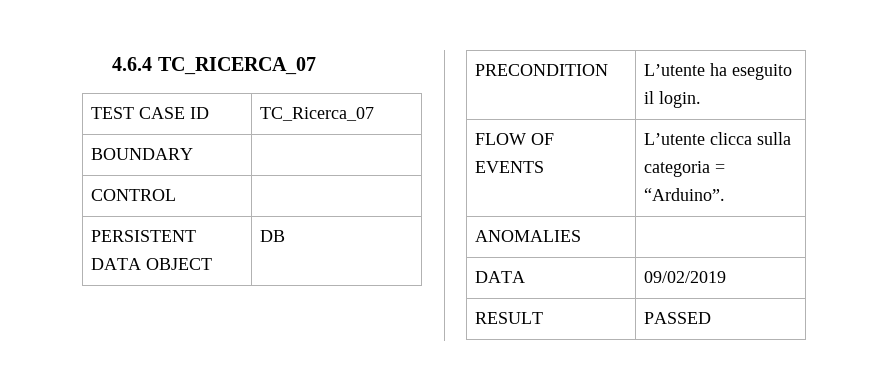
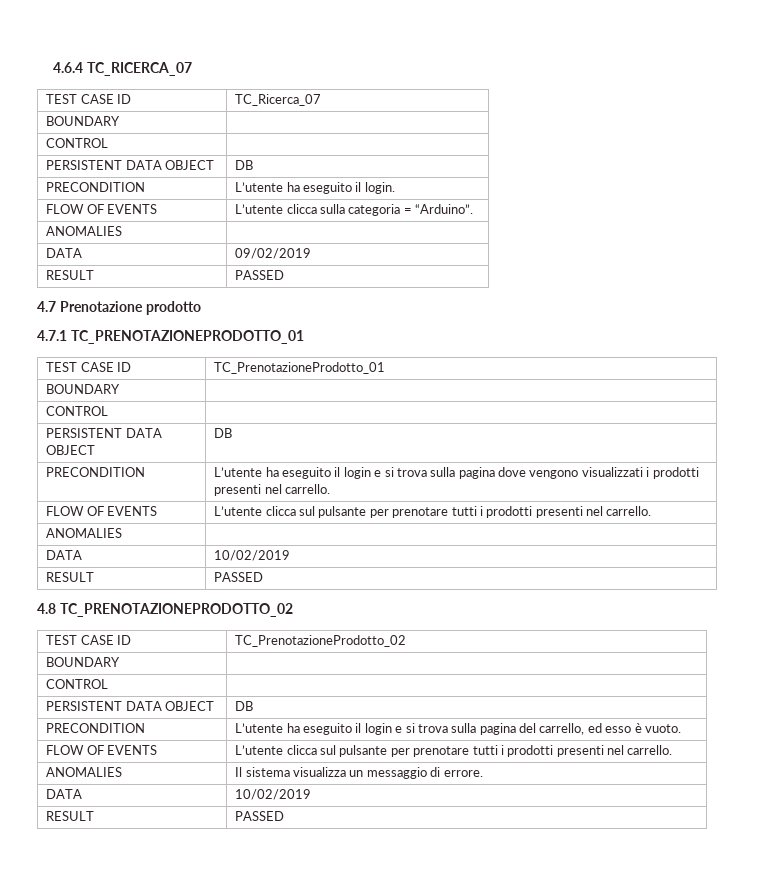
(711, 318) none -> [37,301,201,315] [37,330,304,344] [46,362,132,372] [214,362,386,374] [46,384,121,394] [46,406,109,416] [46,428,162,438] [46,445,96,455] [214,428,233,438] [46,467,146,477] [214,467,699,479] [214,484,331,496] [46,506,158,516] [214,506,652,518] [46,528,123,538] [46,550,83,560] [214,550,291,561] [46,572,95,582] [214,572,264,582] [37,603,293,617] [46,635,132,645] [235,635,407,647] [46,657,121,667] [46,679,109,689] [46,701,215,711] [235,701,254,711] [46,723,146,733] [235,723,681,735] [46,745,158,755] [235,745,673,757] [46,767,123,777] [235,767,483,779] [46,789,83,799] [235,789,312,800] [46,811,95,821] [235,811,285,821] // 4.7 Prenotazione prodotto // 4.7.1 TC_PRENOTAZIONEPRODOTTO_01 // TEST CASE ID | TC_PrenotazioneProdotto_01 // BOUNDARY | // CONTROL | // PERSISTENT DATA OBJECT | DB // PRECONDITION | L’utente ha eseguito il login e si trova sulla pagina dove vengono visualizzati i prodotti presenti nel carrello. // FLOW OF EVENTS | L’utente clicca sul pulsante per prenotare tutti i prodotti presenti nel carrello. // ANOMALIES | // DATA | 10/02/2019 // RESULT | PASSED // 4.8 TC_PRENOTAZIONEPRODOTTO_02 // TEST CASE ID | TC_PrenotazioneProdotto_02 // BOUNDARY | // CONTROL | // PERSISTENT DATA OBJECT | DB // PRECONDITION | L’utente ha eseguito il login e si trova sulla pagina del carrello, ed esso è vuoto. // FLOW OF EVENTS | L’utente clicca sul pulsante per prenotare tutti i prodotti presenti nel carrello. // ANOMALIES | Il sistema visualizza un messaggio di errore. // DATA | 10/02/2019 // RESULT | PASSED

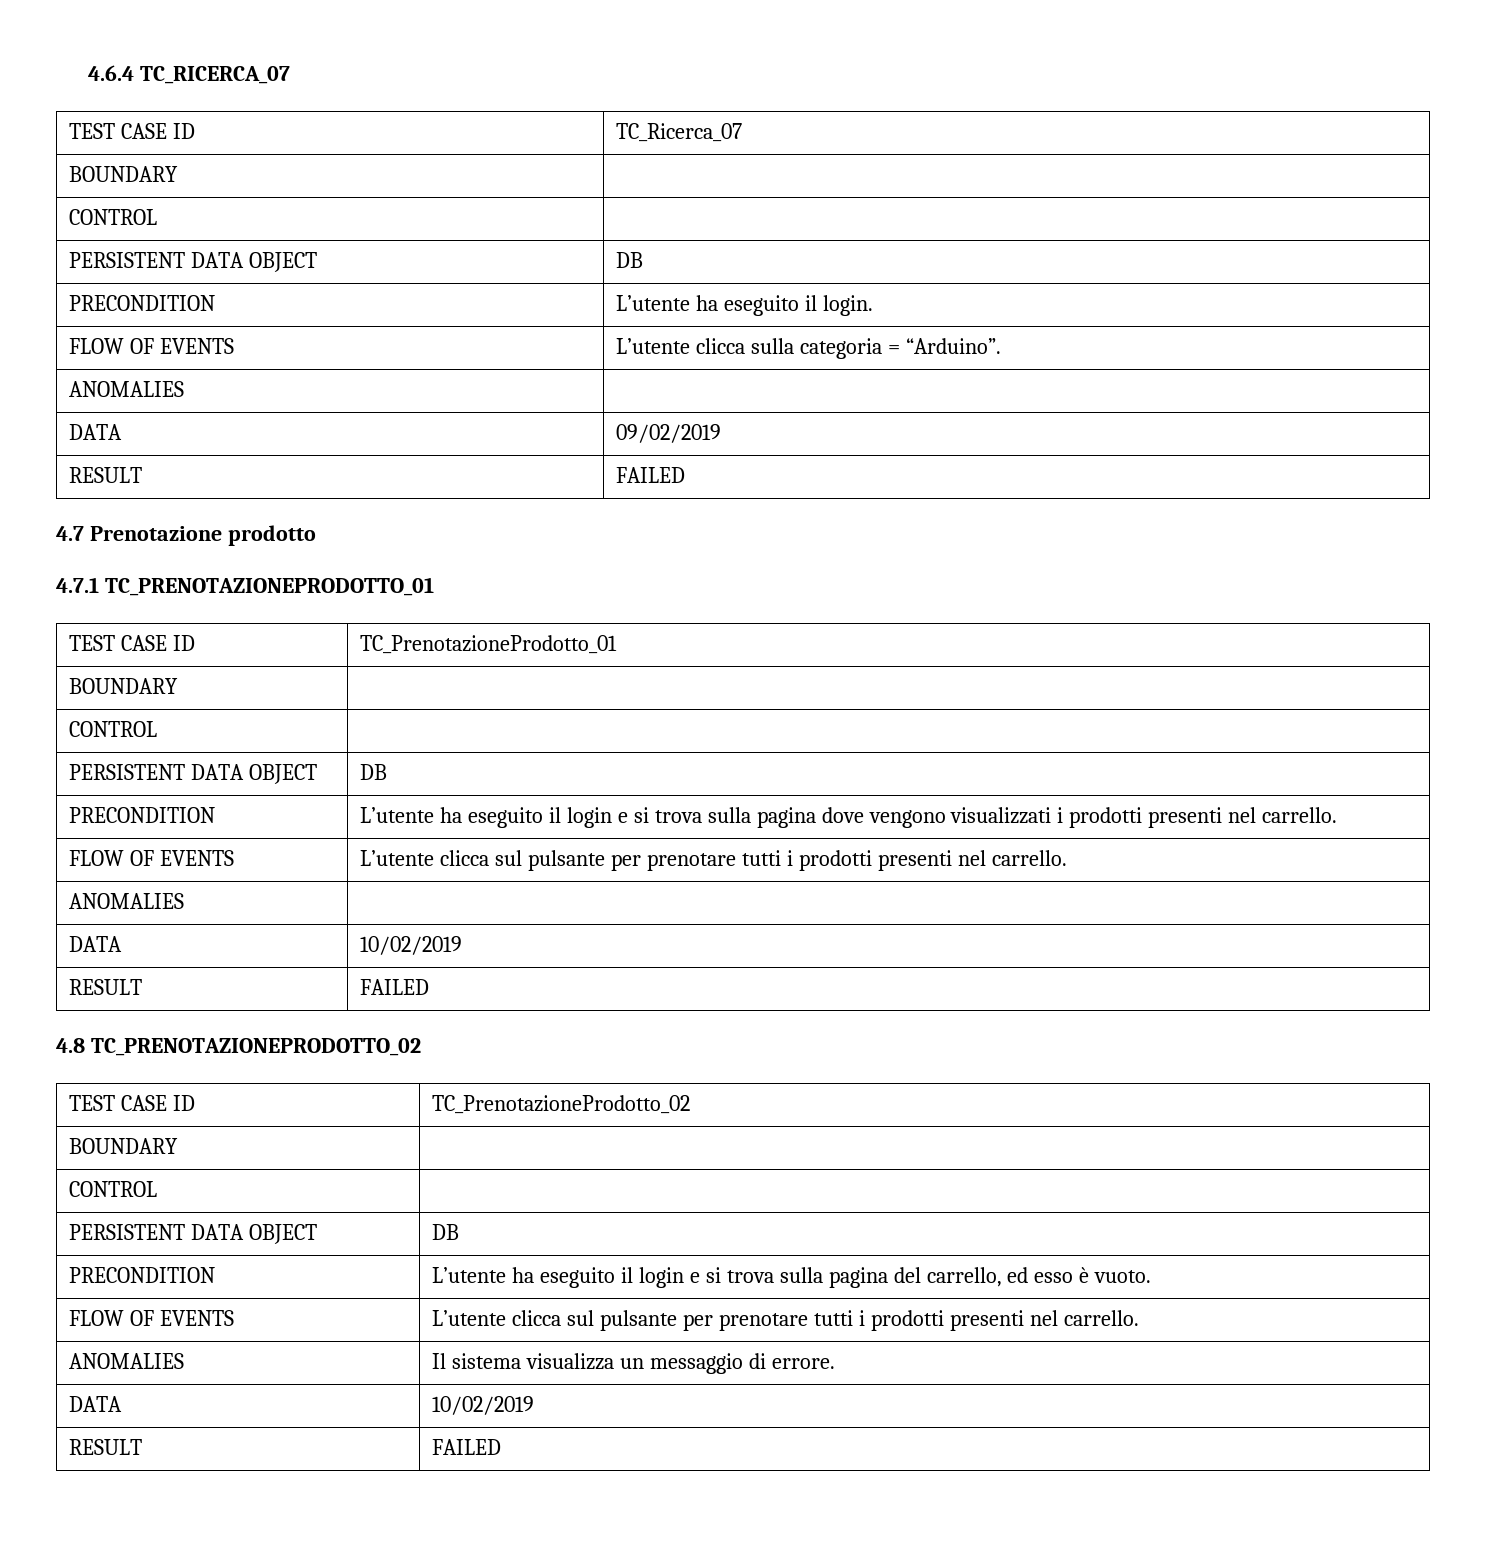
[235,270,285,280] PASSED -> [616,467,686,483] FAILED
[214,572,264,582] PASSED -> [360,979,430,995] FAILED
[235,811,285,821] PASSED -> [432,1439,502,1455] FAILED

